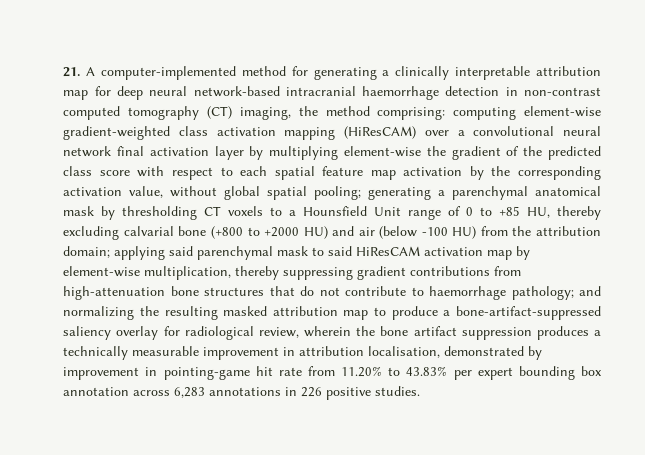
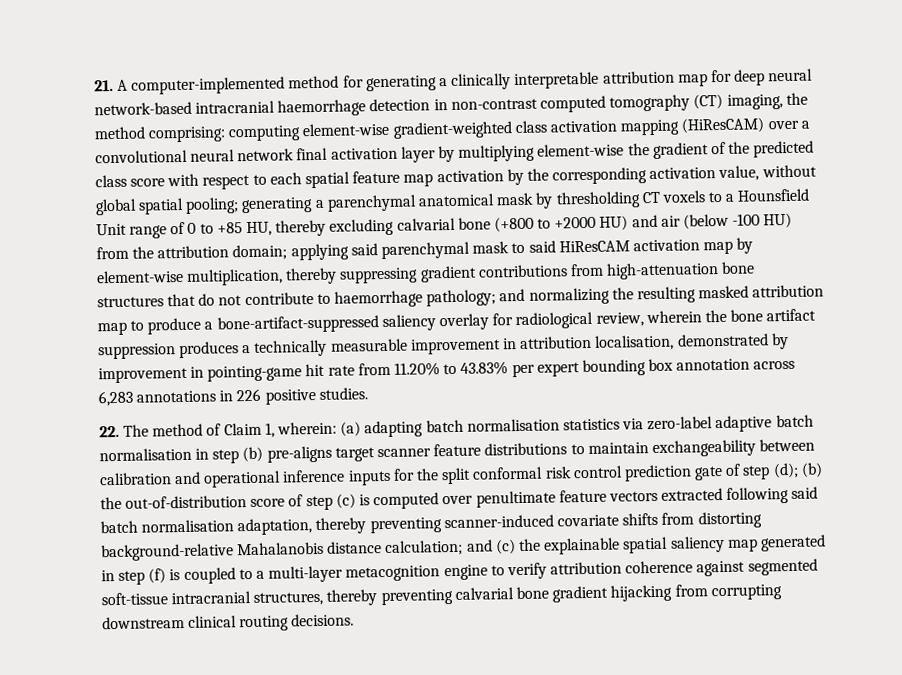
(421, 391) none -> [98,414,814,438] [98,438,816,464] [98,462,823,488] [99,486,819,511] [99,511,762,536] [100,534,826,562] [100,558,818,585] [100,584,782,606] [101,613,355,632] // 22. The method of Claim 1, wherein: (a) adapting batch normalisation statistics via zero-label adaptive batch normalisation in step (b) pre-aligns target scanner feature distributions to maintain exchangeability between calibration and operational inference inputs for the split conformal risk control prediction gate of step (d); (b) the out-of-distribution score of step (c) is computed over penultimate feature vectors extracted following said batch normalisation adaptation, thereby preventing scanner-induced covariate shifts from distorting background-relative Mahalanobis distance calculation; and (c) the explainable spatial saliency map generated in step (f) is coupled to a multi-layer metacognition engine to verify attribution coherence against segmented soft-tissue intracranial structures, thereby preventing calvarial bone gradient hijacking from corrupting downstream clinical routing decisions.

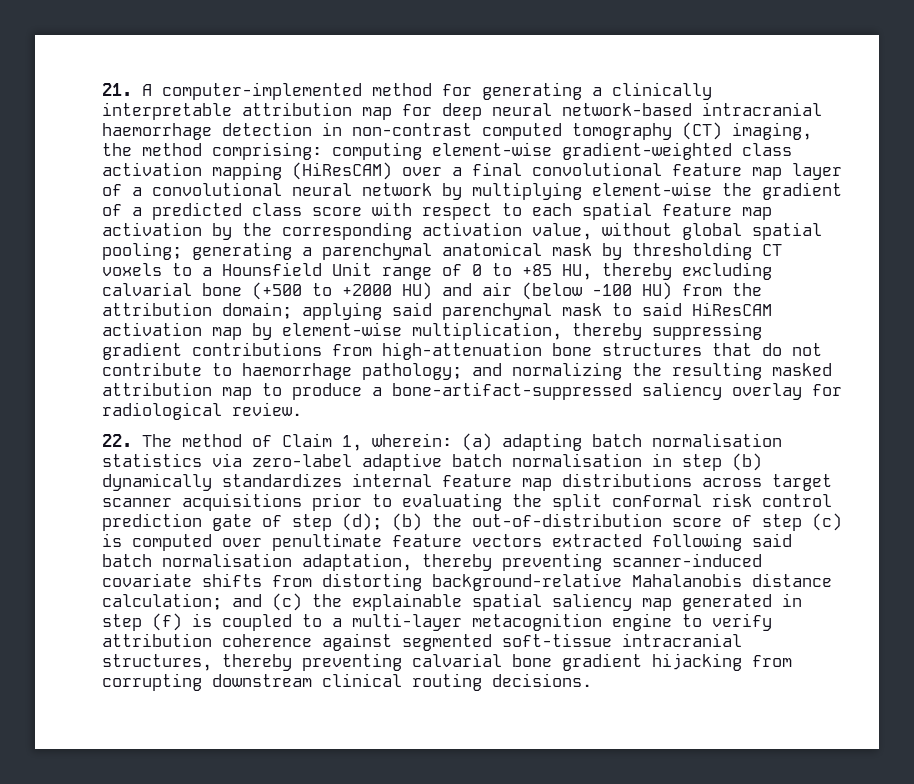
[94,146,436,164] convolutional neural network final activation layer -> [471,162,842,180] [101,182,432,196] final convolutional feature map layer of a convolutional neural network
[728,141,751,154] the -> [131,207,142,216] a
[493,216,534,233] (+800 -> [251,282,302,300] (+500
[595,308,817,327] [97,333,789,360] [97,358,796,384] [97,387,368,407] review, wherein the bone artifact suppression produces a technically measurable improvement in attribution localisation, demonstrated by improvement in pointing-game hit rate from 11.20% to 43.83% per expert bounding box annotation across 6,283 annotations in 226 positive studies. -> [231,402,302,416] review.
[266,438,816,463] [98,468,415,488] pre-aligns target scanner feature distributions to maintain exchangeability between calibration and operational inference inputs for -> [101,473,832,491] [101,493,502,511] dynamically standardizes internal feature map distributions across target scanner acquisitions prior to evaluating

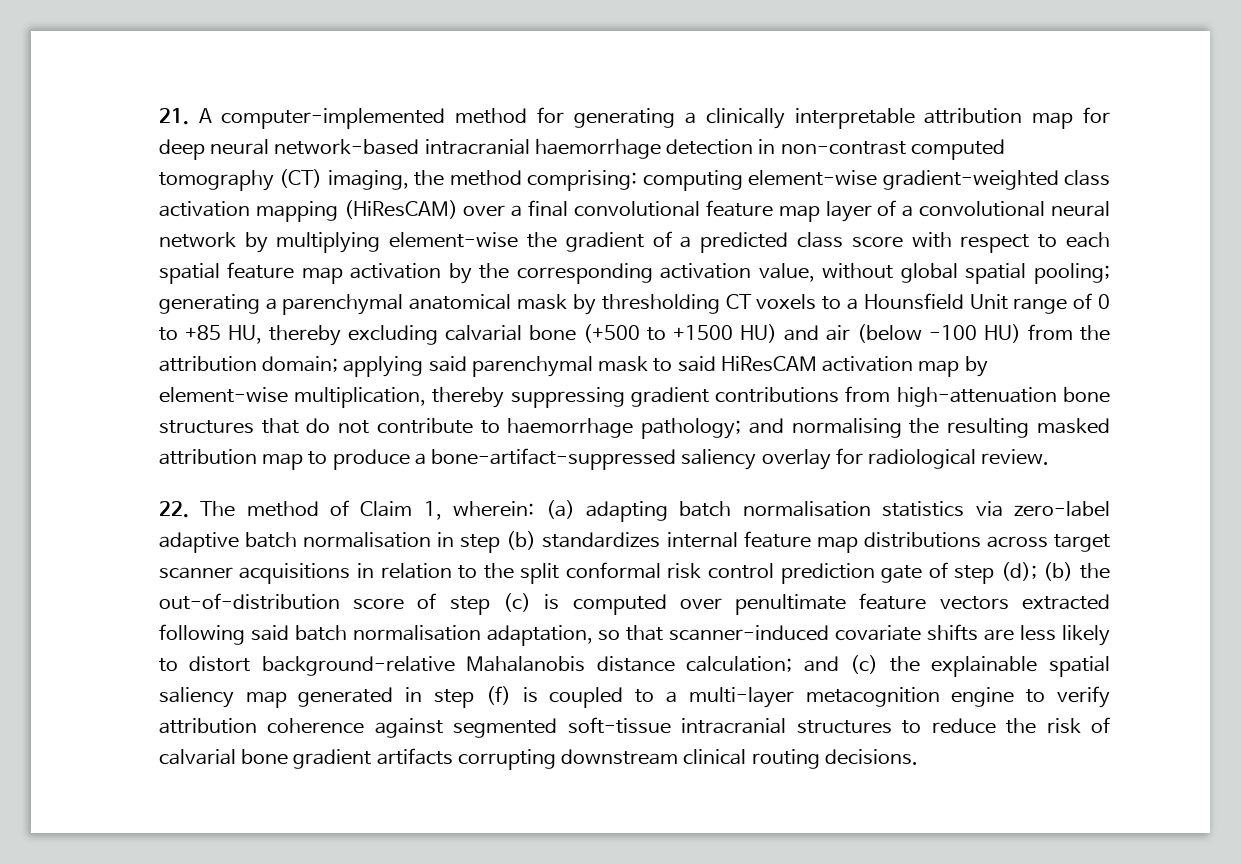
[341,284,392,296] +2000 -> [672,325,733,340] +1500
[511,362,622,380] normalizing -> [791,418,902,438] normalising
[101,473,212,491] dynamically -> (537, 540) none
[311,493,502,511] prior to evaluating -> [356,563,478,579] in relation to
[421,553,602,571] thereby preventing -> [598,625,664,641] so that
[271,573,422,591] from distorting -> [984,625,1110,646] [158,656,251,672] are less likely to distort
[101,653,402,671] structures, thereby preventing -> [796,717,1110,734] structures to reduce the risk of
[651,653,792,671] hijacking from -> [376,748,453,765] artifacts

